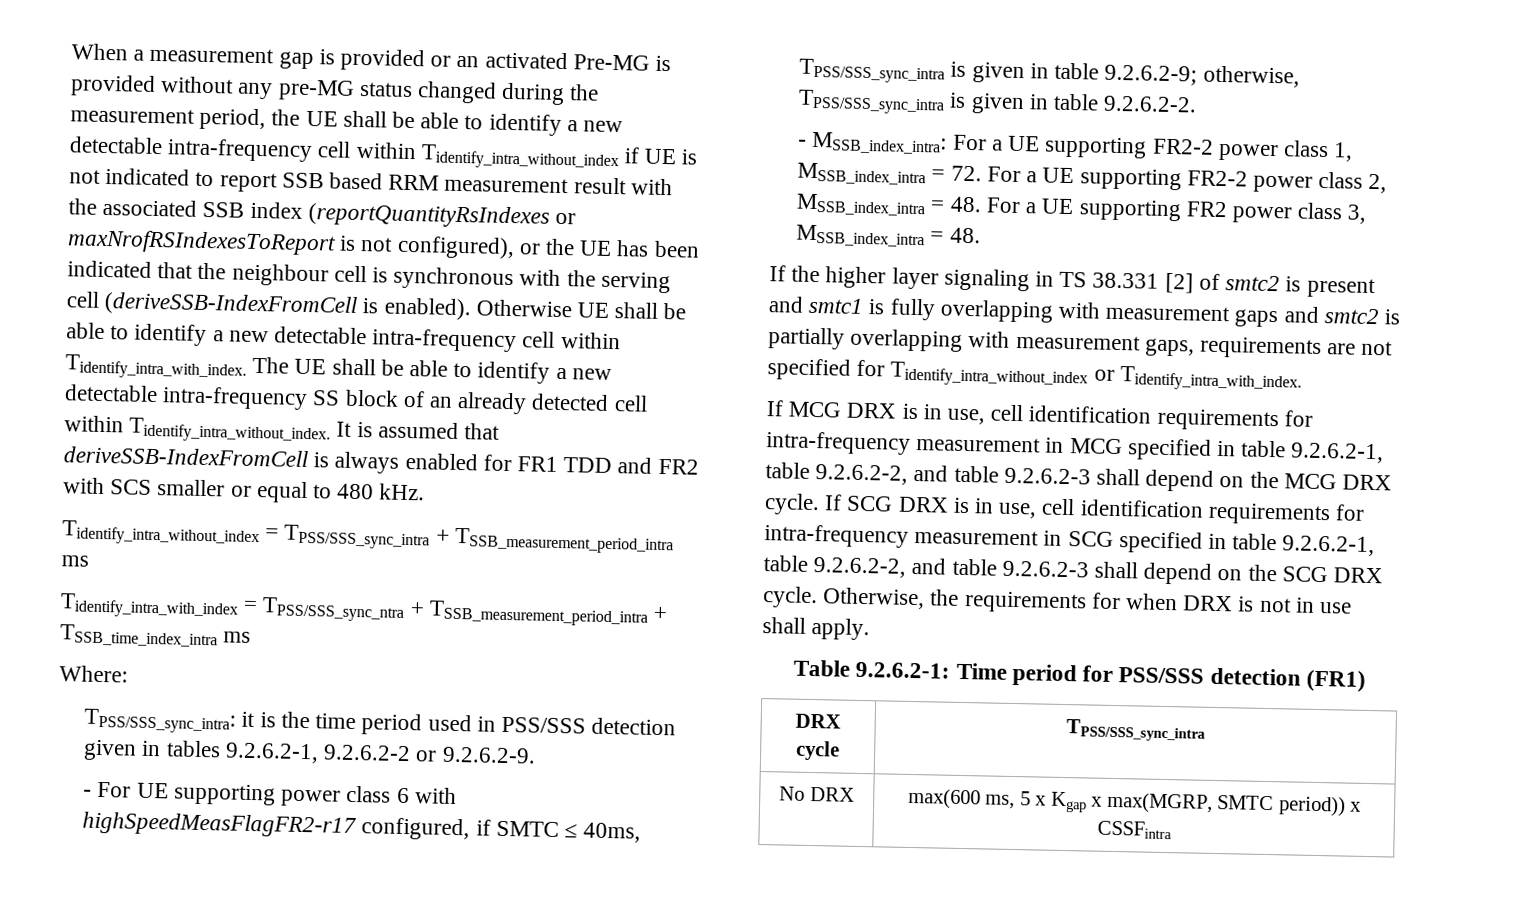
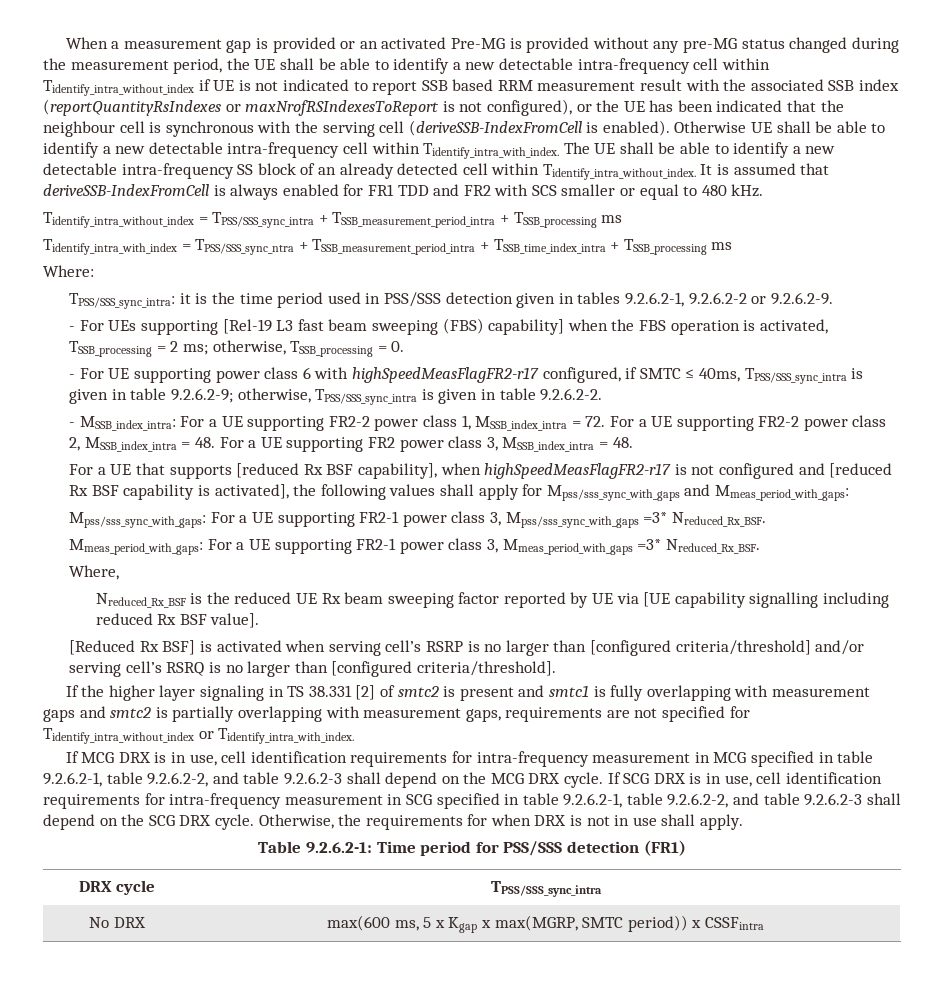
(674, 541) none -> [499,212,597,228] + TSSB_processing
(218, 636) none -> [610,239,707,255] + TSSB_processing
(536, 755) none -> [69,318,828,335] [69,340,405,357] // - For UEs supporting [Rel-19 L3 fast beam sweeping (FBS) capability] when the FBS operation is activated, TSSB_processing = 2 ms; otherwise, TSSB_processing = 0.
(981, 235) none -> [69,463,893,479] [69,484,849,501] [69,511,766,528] [69,538,760,555] [69,565,120,580] [95,592,889,608] [95,613,260,628] [69,640,865,656] [69,661,556,677] // For a UE that supports [reduced Rx BSF capability], when highSpeedMeasFlagFR2-r17 is not configured and [reduced Rx BSF capability is activated], the following values shall apply for Mpss/sss_sync_with_gaps and Mmeas_period_with_gaps: // Mpss/sss_sync_with_gaps: For a UE supporting FR2-1 power class 3, Mpss/sss_sync_with_gaps =3* Nreduced_Rx_BSF. // Mmeas_period_with_gaps: For a UE supporting FR2-1 power class 3, Mmeas_period_with_gaps =3* Nreduced_Rx_BSF. // Where, // Nreduced_Rx_BSF is the reduced UE Rx beam sweeping factor reported by UE via [UE capability signalling including reduced Rx BSF value]. // [Reduced Rx BSF] is activated when serving cell’s RSRP is no larger than [configured criteria/threshold] and/or serving cell’s RSRQ is no larger than [configured criteria/threshold].

